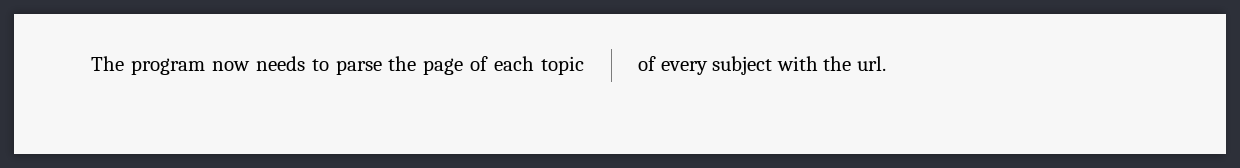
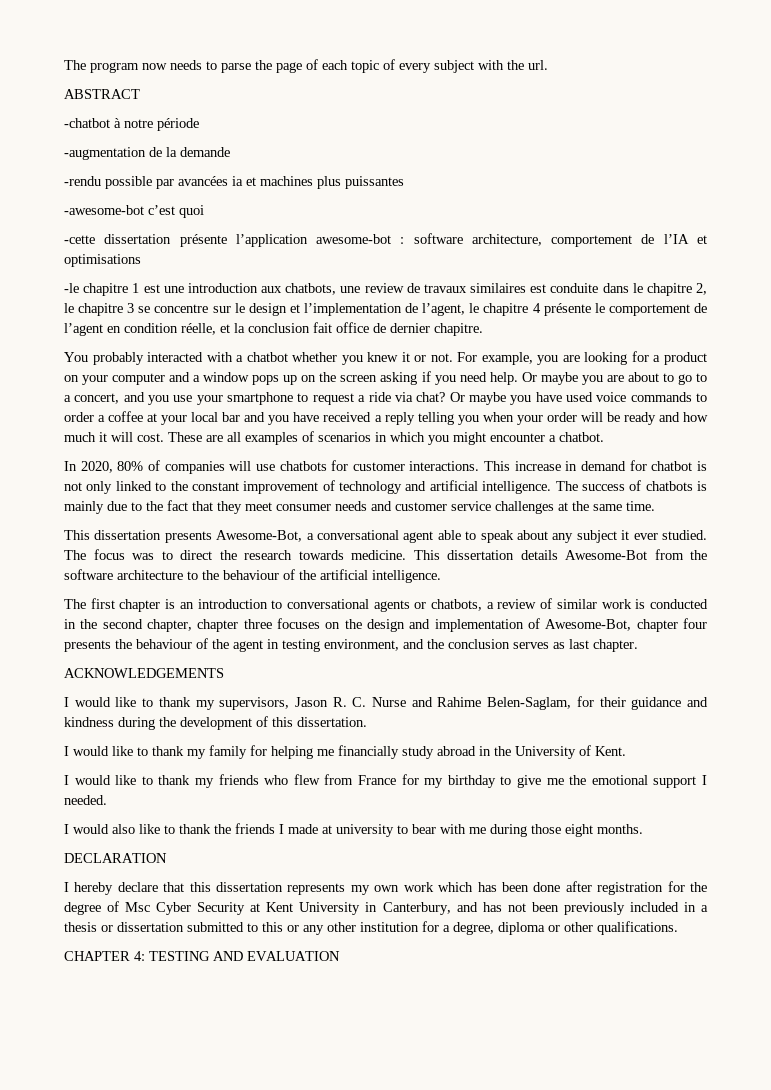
(886, 63) none -> [64,89,140,99] [64,118,199,131] [64,147,230,160] [64,176,404,189] [64,205,204,218] [64,233,707,247] [64,254,141,267] [64,283,707,296] [64,303,707,316] [64,322,483,336] [64,351,707,365] [64,371,708,385] [64,392,708,405] [64,411,708,425] [64,431,604,445] [64,460,707,474] [64,480,707,494] [64,500,655,514] [64,530,707,543] [64,549,707,560] [64,569,441,583] [64,598,708,612] [64,618,707,632] [64,638,638,652] [64,668,224,678] [64,696,709,710] [64,716,367,730] [64,745,626,759] [64,774,708,788] [64,795,107,805] [64,823,643,837] [64,853,167,863] [64,881,708,895] [64,901,708,915] [64,921,678,935] [64,951,340,961] // ABSTRACT // -chatbot à notre période // -augmentation de la demande // -rendu possible par avancées ia et machines plus puissantes // -awesome-bot c’est quoi // -cette dissertation présente l’application awesome-bot : software architecture, comportement de l’IA et optimisations // -le chapitre 1 est une introduction aux chatbots, une review de travaux similaires est conduite dans le chapitre 2, le chapitre 3 se concentre sur le design et l’implementation de l’agent, le chapitre 4 présente le comportement de l’agent en condition réelle, et la conclusion fait office de dernier chapitre. // You probably interacted with a chatbot whether you knew it or not. For example, you are looking for a product on your computer and a window pops up on the screen asking if you need help. Or maybe you are about to go to a concert, and you use your smartphone to request a ride via chat? Or maybe you have used voice commands to order a coffee at your local bar and you have received a reply telling you when your order will be ready and how much it will cost. These are all examples of scenarios in which you might encounter a chatbot. // In 2020, 80% of companies will use chatbots for customer interactions. This increase in demand for chatbot is not only linked to the constant improvement of technology and artificial intelligence. The success of chatbots is mainly due to the fact that they meet consumer needs and customer service challenges at the same time. // This dissertation presents Awesome-Bot, a conversational agent able to speak about any subject it ever studied. The focus was to direct the research towards medicine. This dissertation details Awesome-Bot from the software architecture to the behaviour of the artificial intelligence. // The first chapter is an introduction to conversational agents or chatbots, a review of similar work is conducted in the second chapter, chapter three focuses on the design and implementation of Awesome-Bot, chapter four presents the behaviour of the agent in testing environment, and the conclusion serves as last chapter. // ACKNOWLEDGEMENTS // I would like to thank my supervisors, Jason R. C. Nurse and Rahime Belen-Saglam, for their guidance and kindness during the development of this dissertation. // I would like to thank my family for helping me financially study abroad in the University of Kent. // I would like to thank my friends who flew from France for my birthday to give me the emotional support I needed. // I would also like to thank the friends I made at university to bear with me during those eight months. // DECLARATION // I hereby declare that this dissertation represents my own work which has been done after registration for the degree of Msc Cyber Security at Kent University in Canterbury, and has not been previously included in a thesis or dissertation submitted to this or any other institution for a degree, diploma or other qualifications. // CHAPTER 4: TESTING AND EVALUATION

